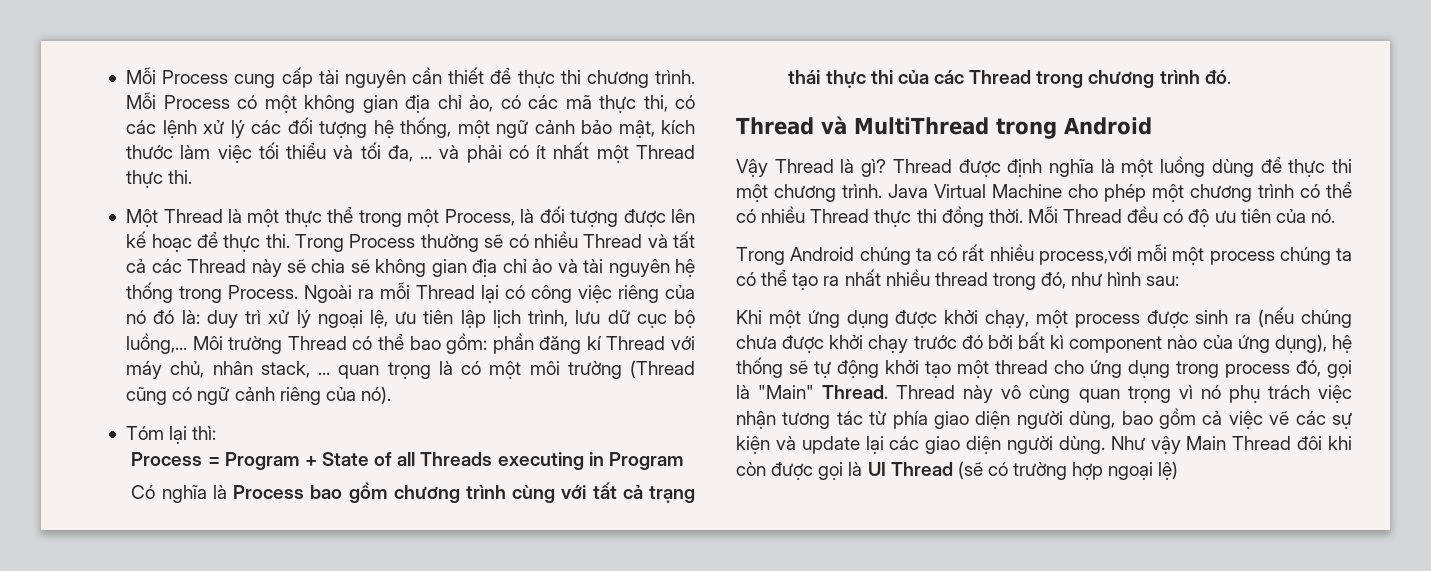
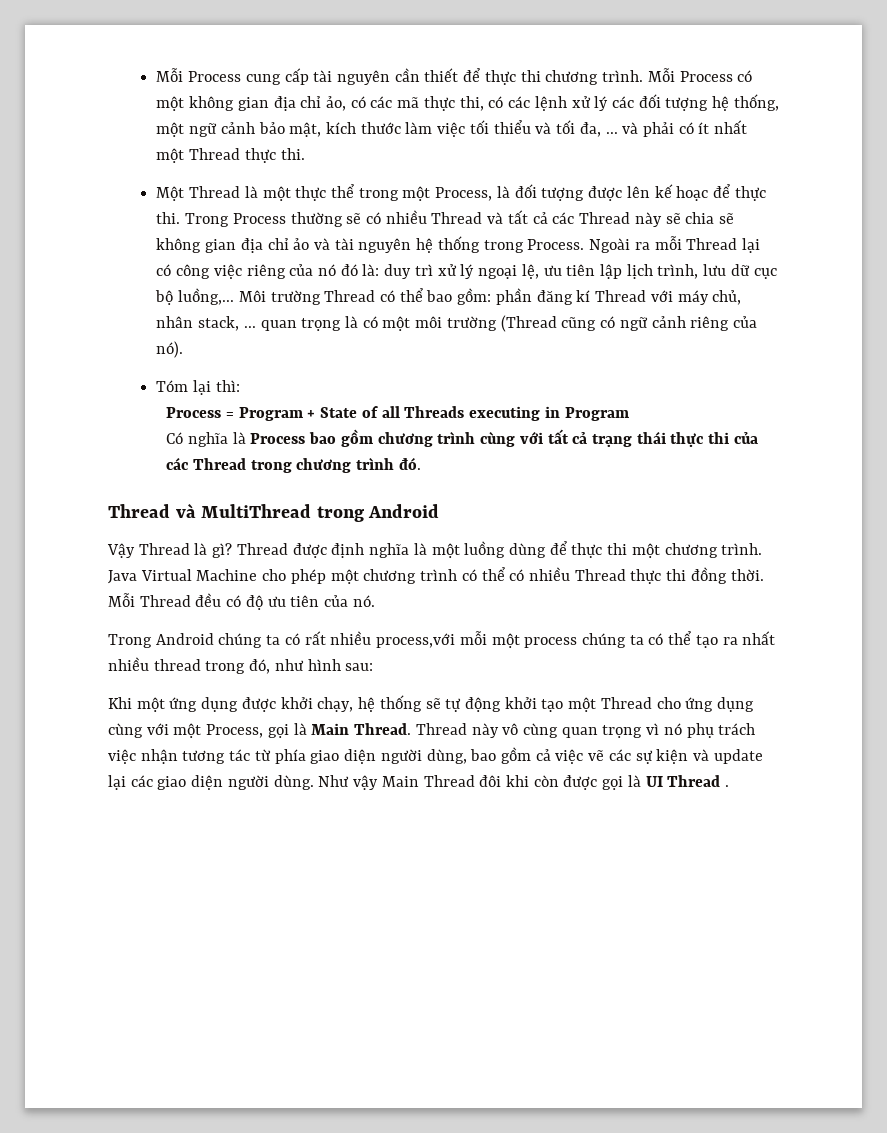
[1035,307,1352,328] [736,332,1327,353] một process được sinh ra (nếu chúng chưa được khởi chạy trước đó bởi bất kì component nào của ứng dụng), -> (354, 704) none
[995,360,1048,374] thread -> [600,697,652,709] Thread
[1176,360,1352,378] [736,385,815,399] trong process đó, gọi là "Main" -> [108,723,350,738] cùng với một Process, gọi là Main
[957,461,1179,480] (sẽ có trường hợp ngoại lệ) -> [725,785,730,787] .

